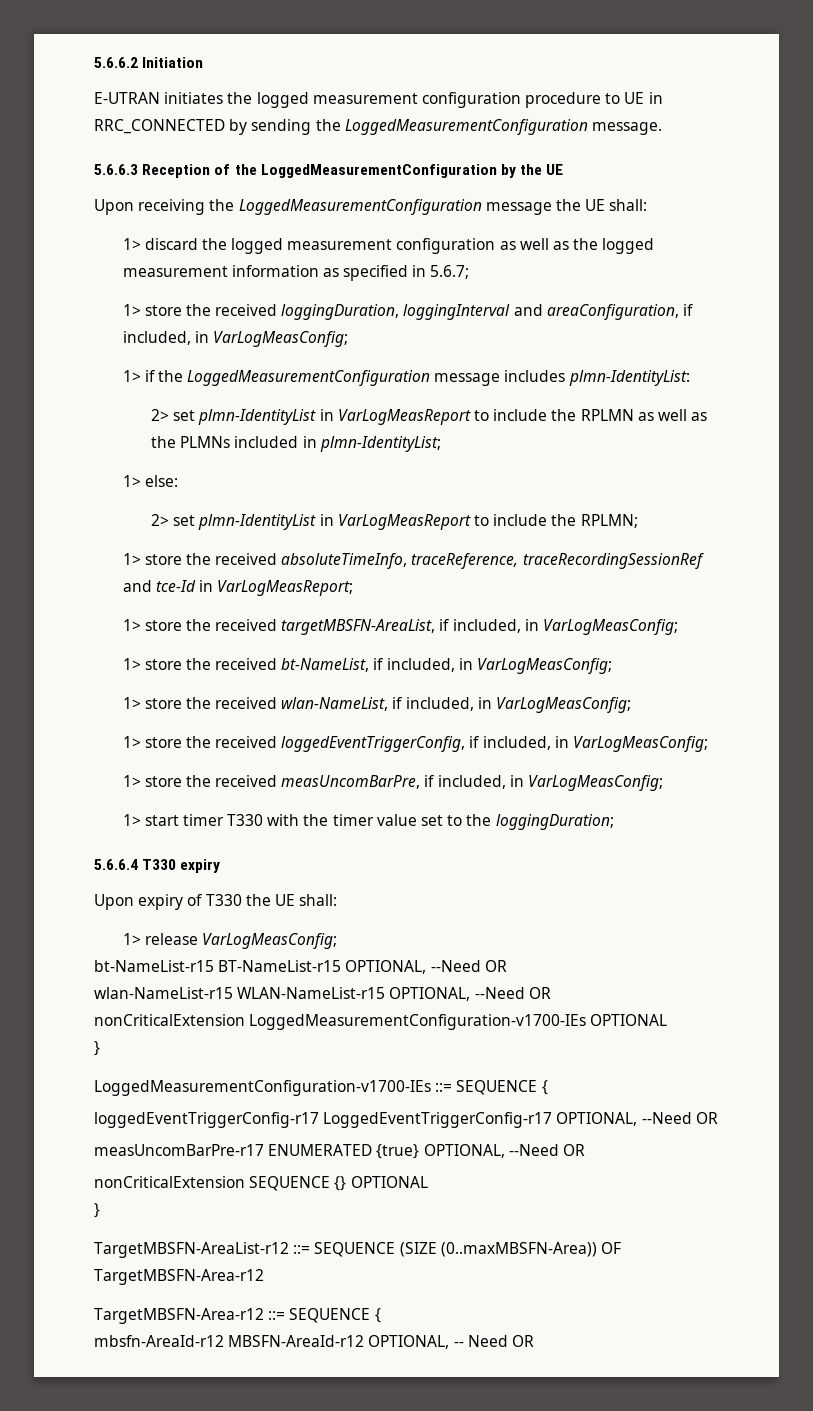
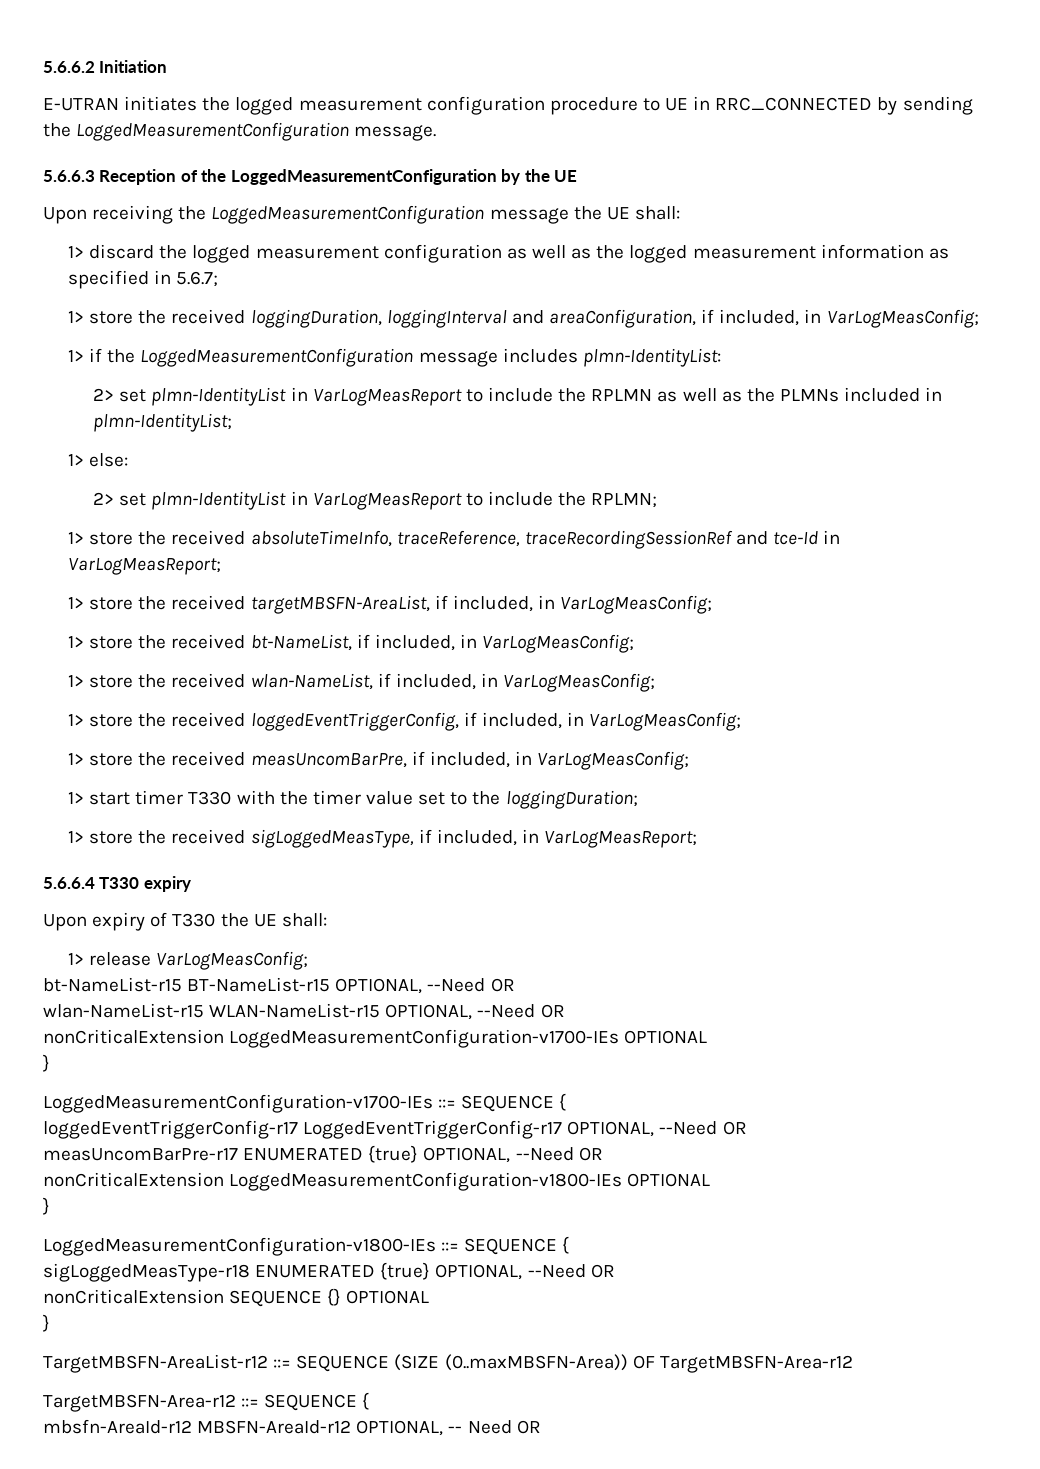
(614, 822) none -> [68,829,698,848] // 1> store the received sigLoggedMeasType, if included, in VarLogMeasReport;
(585, 1150) none -> [43,1172,711,1191] [43,1197,50,1215] [43,1236,570,1256] [43,1262,615,1282] // nonCriticalExtension LoggedMeasurementConfiguration-v1800-IEs OPTIONAL // } // LoggedMeasurementConfiguration-v1800-IEs ::= SEQUENCE { // sigLoggedMeasType-r18 ENUMERATED {true} OPTIONAL, --Need OR

